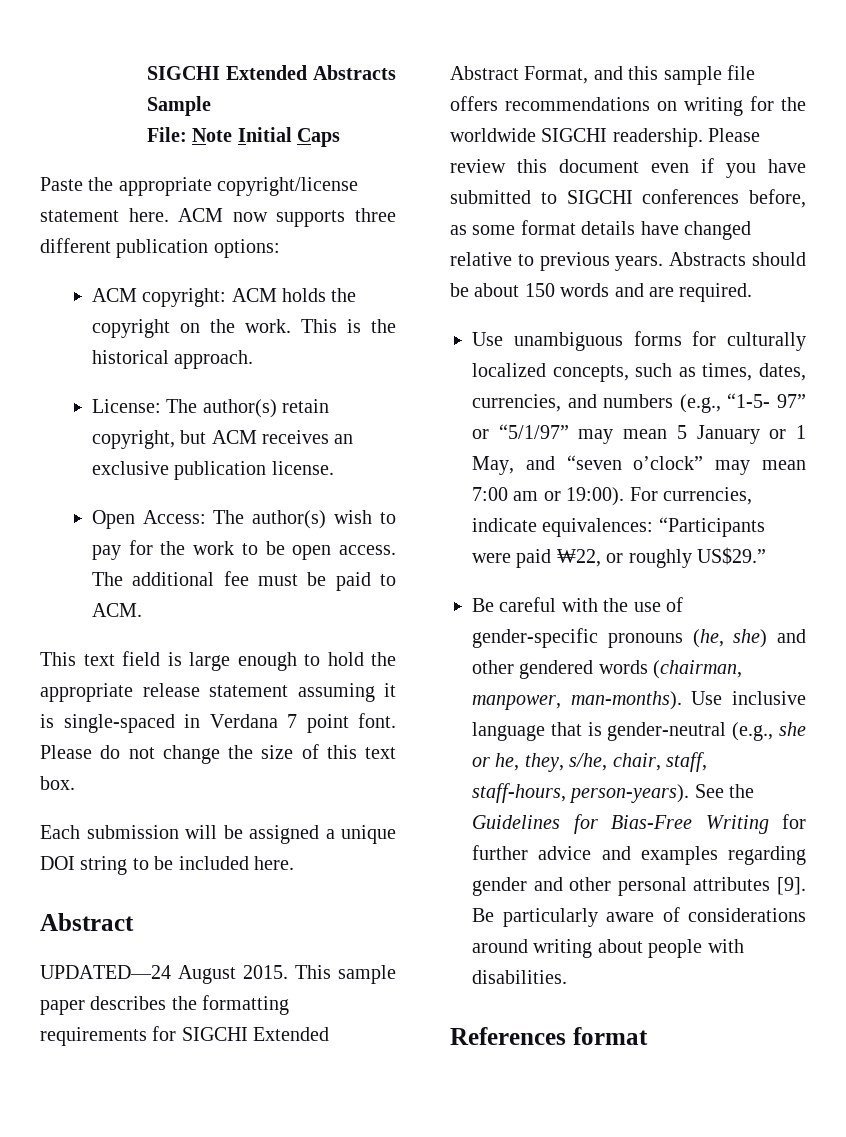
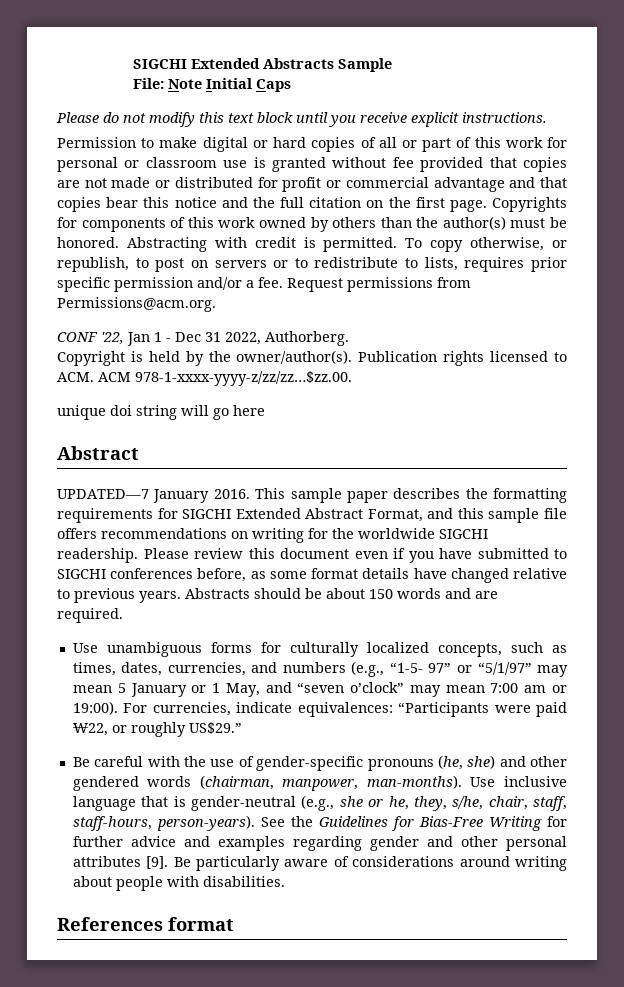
[40,177,359,196] [40,208,396,227] [40,238,280,258] [91,288,357,307] [91,319,396,338] [91,350,254,369] [91,399,329,418] [91,430,354,449] [91,461,334,480] [91,510,396,529] [91,540,396,560] [91,571,397,591] [91,603,142,617] [40,651,396,671] [40,683,396,702] [40,713,396,733] [40,744,396,764] [40,776,75,790] [40,825,396,844] [40,856,294,875] [40,913,134,931] [40,965,288,984] Paste the appropriate copyright/license statement here. ACM now supports three different publication options: // ACM copyright: ACM holds the copyright on the work. This is the historical approach. // License: The author(s) retain copyright, but ACM receives an exclusive publication license. // Open Access: The author(s) wish to pay for the work to be open access. The additional fee must be paid to ACM. // This text field is large enough to hold the appropriate release statement assuming it is single-spaced in Verdana 7 point font. Please do not change the size of this text box. // Each submission will be assigned a unique DOI string to be included here. // Abstract // UPDATED—24 August 2015. -> [56,112,547,127] [57,137,568,152] [57,157,567,172] [57,177,568,192] [57,197,567,212] [57,216,567,232] [57,237,568,252] [57,257,567,272] [57,277,471,292] [57,297,216,312] [57,331,349,346] [57,350,568,366] [57,371,352,386] [57,405,265,420] [57,446,139,460] [57,489,250,503] Please do not modify this text block until you receive explicit instructions. // Permission to make digital or hard copies of all or part of this work for personal or classroom use is granted without fee provided that copies are not made or distributed for profit or commercial advantage and that copies bear this notice and the full citation on the first page. Copyrights for components of this work owned by others than the author(s) must be honored. Abstracting with credit is permitted. To copy otherwise, or republish, to post on servers or to redistribute to lists, requires prior specific permission and/or a fee. Request permissions from Permissions@acm.org. // CONF '22, Jan 1 - Dec 31 2022, Authorberg. // Copyright is held by the owner/author(s). Publication rights licensed to ACM. ACM 978-1-xxxx-yyyy-z/zz/zz…$zz.00. // unique doi string will go here // Abstract // UPDATED—7 January 2016.

